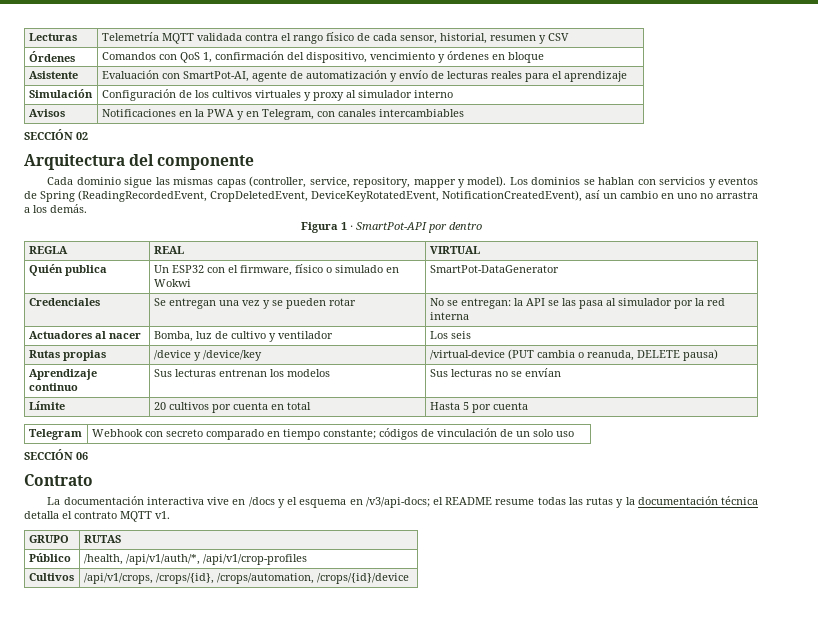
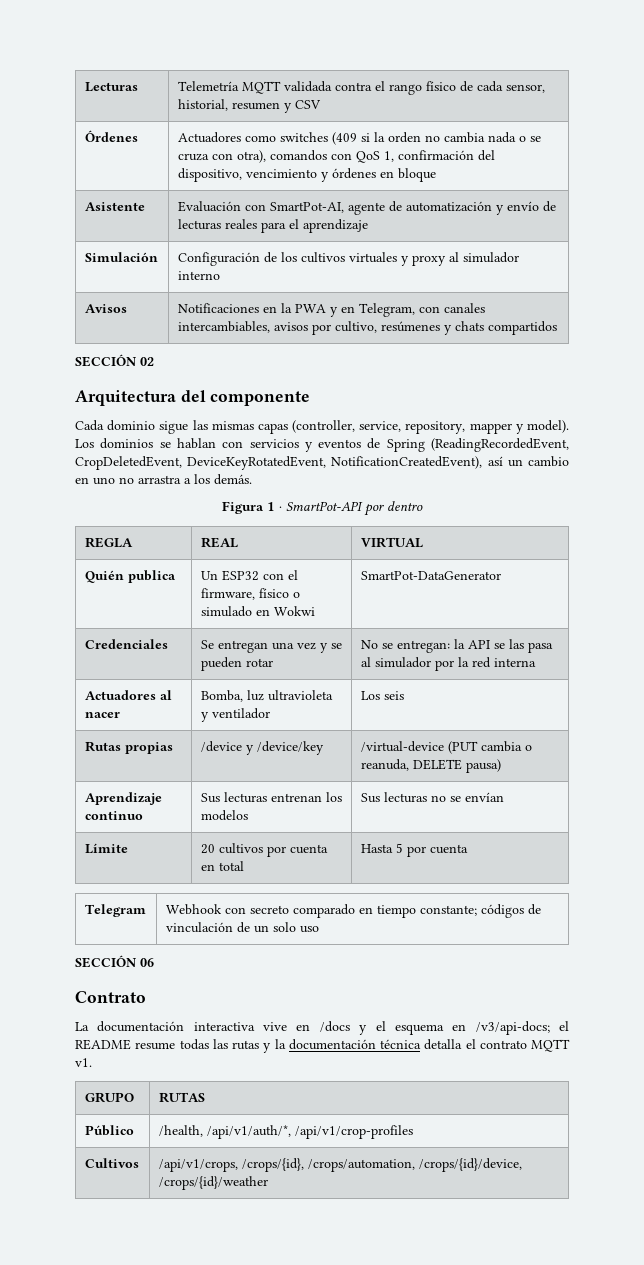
[101,52,156,60] Comandos -> [177,132,541,145] [177,150,327,163] Actuadores como switches (409 si la orden no cambia nada o se cruza con otra), comandos
[378,109,464,117] intercambiables -> [177,321,557,335] intercambiables, avisos por cultivo, resúmenes y chats compartidos
[214,331,266,339] de cultivo -> [267,690,333,701] ultravioleta
[316,573,409,584] /crops/{id}/device -> [418,1158,522,1172] [158,1176,268,1190] /crops/{id}/device, /crops/{id}/weather

